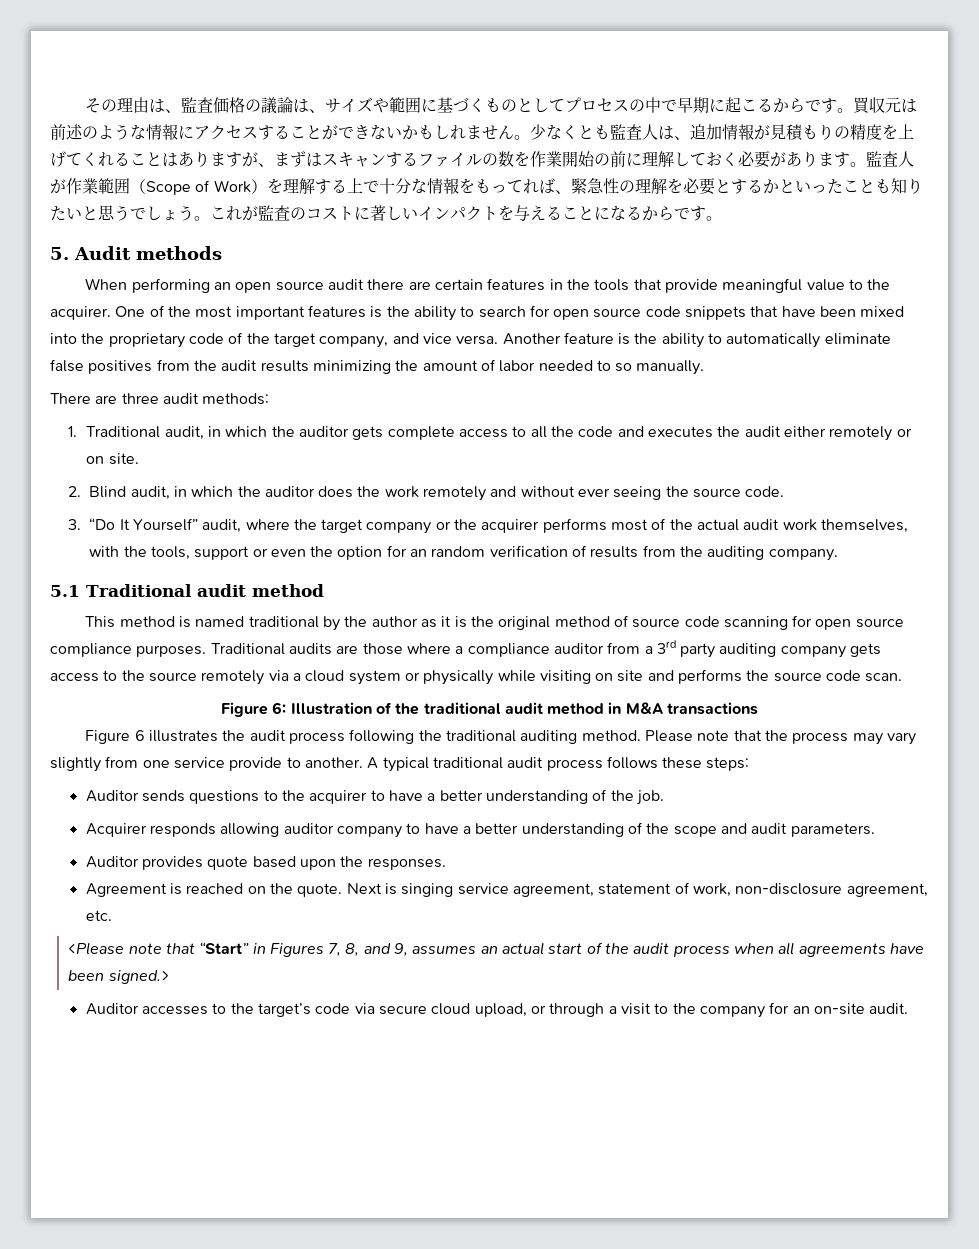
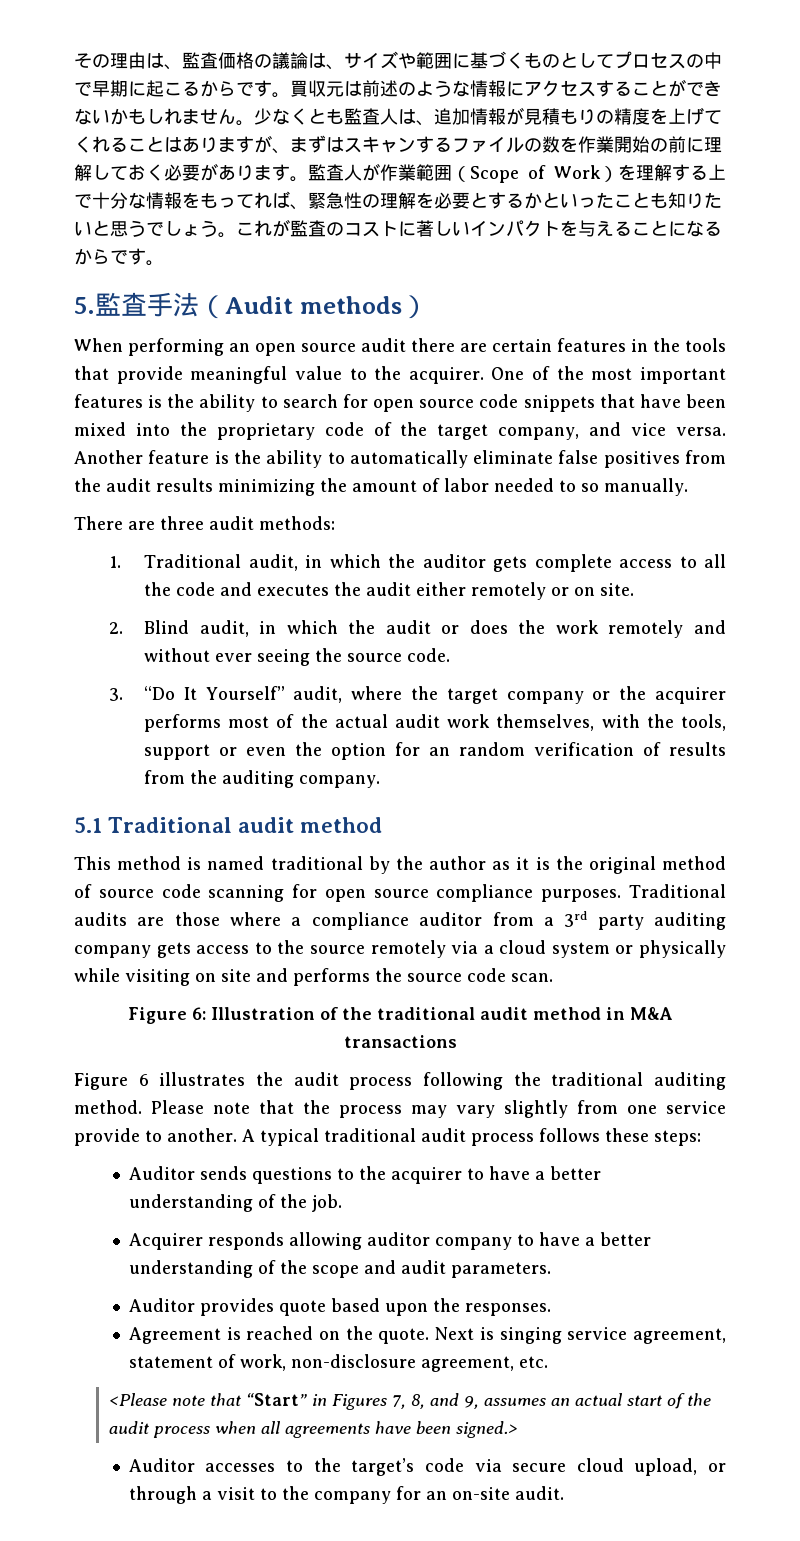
(69, 253) none -> [95,292,225,319] 監査手法（
(222, 253) none -> [401,295,428,319] ）
[264,486,315,497] auditor -> [385,620,460,634] audit or

